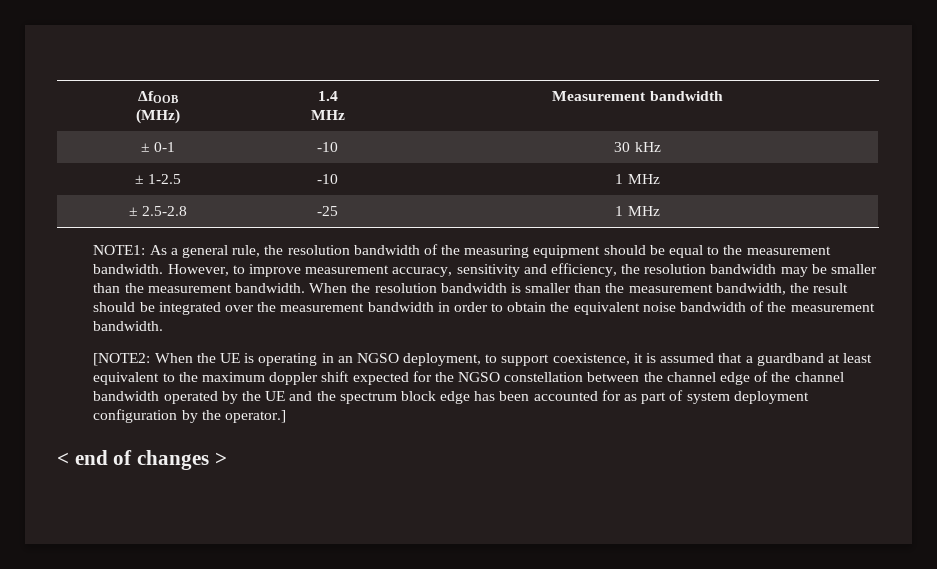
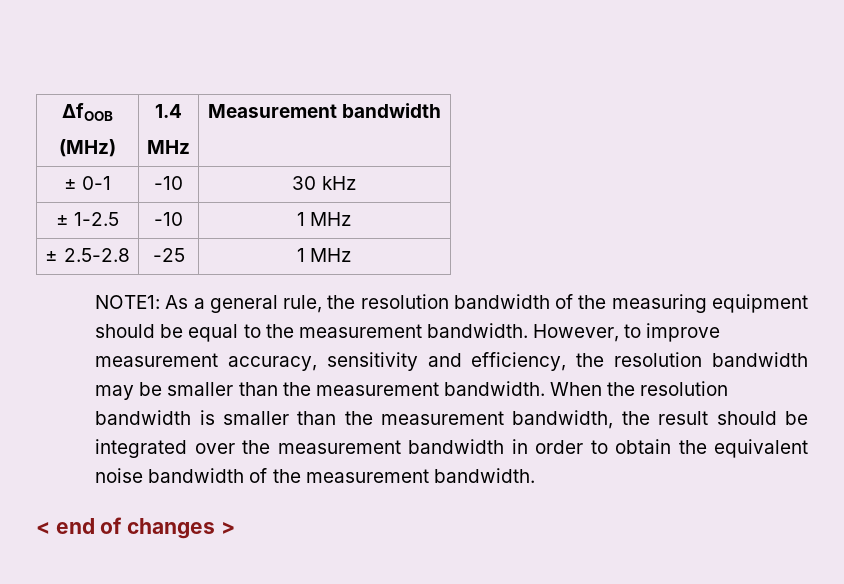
[93,353,873,366] [93,371,844,385] [93,390,809,404] [93,409,286,423] // [NOTE2: When the UE is operating in an NGSO deployment, to support coexistence, it is assumed that a guardband at least equivalent to the maximum doppler shift expected for the NGSO constellation between the channel edge of the channel bandwidth operated by the UE and the spectrum block edge has been accounted for as part of system deployment configuration by the operator.] -> (535, 475) none

